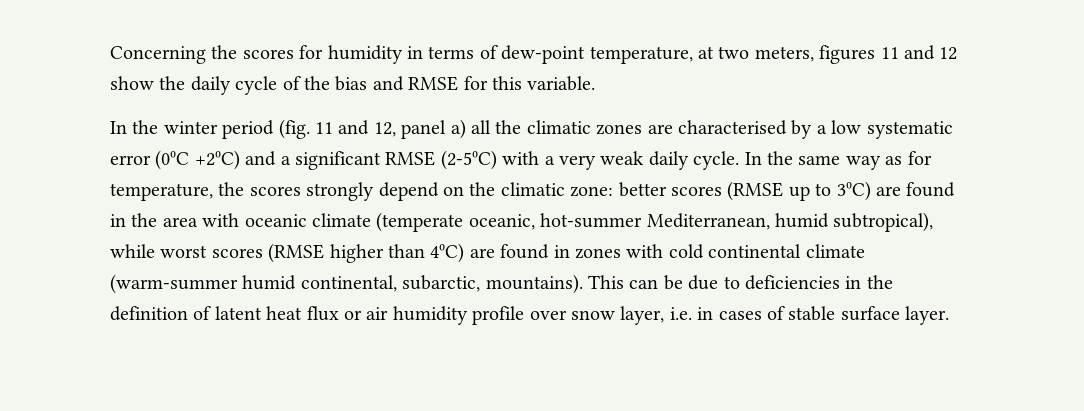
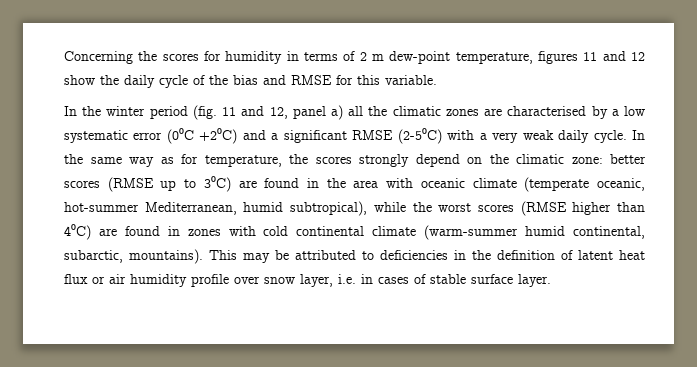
[501,45,814,64] dew-point temperature, at two meters, -> [359,51,533,64] 2 m dew-point temperature,
(155, 251) none -> [412,202,432,212] the
[629,275,719,290] can be due -> [243,250,356,263] may be attributed

